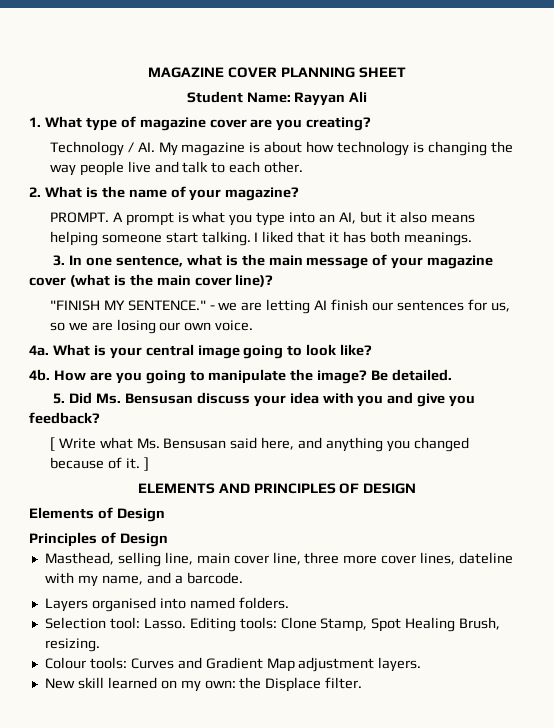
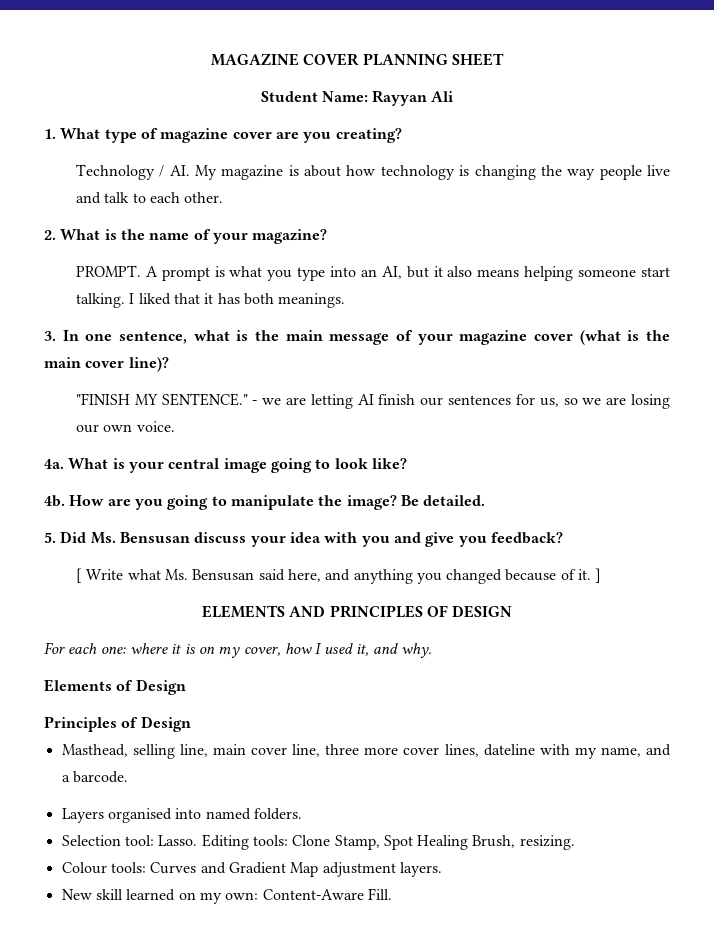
(417, 488) none -> [44,642,433,658] // For each one: where it is on my cover, how I used it, and why.
[239,677,363,692] the Displace filter. -> [262,888,392,900] Content-Aware Fill.

